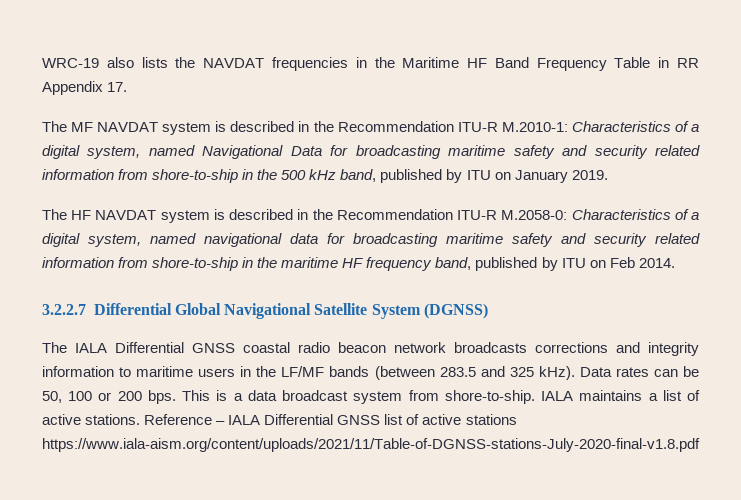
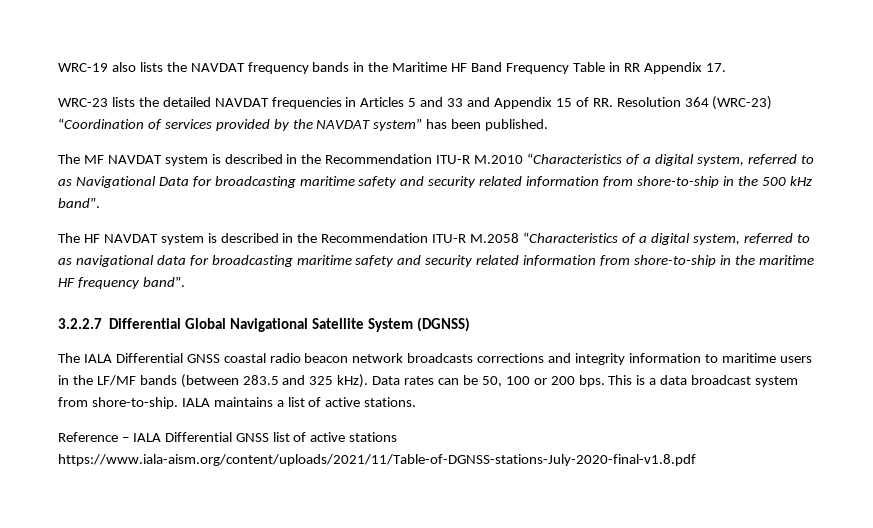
[271,57,348,71] frequencies -> [247,62,350,74] frequency bands
(128, 87) none -> [58,96,773,110] [58,118,549,131] // WRC-23 lists the detailed NAVDAT frequencies in Articles 5 and 33 and Appendix 15 of RR. Resolution 364 (WRC-23) “Coordination of services provided by the NAVDAT system” has been published.
[501,121,700,132] [42,145,195,159] M.2010-1: Characteristics of a digital system, named -> [474,153,814,166] [58,179,72,186] M.2010 “Characteristics of a digital system, referred to as
[340,169,608,183] band, published by ITU on January 2019. -> [58,197,100,208] band”.
[501,209,700,220] [42,233,196,247] M.2058-0: Characteristics of a digital system, named -> [470,232,810,245] [58,258,72,265] M.2058 “Characteristics of a digital system, referred to as
[435,257,675,271] band, published by ITU on Feb 2014. -> [142,276,185,287] band”.
(141, 419) none -> (417, 402) //

